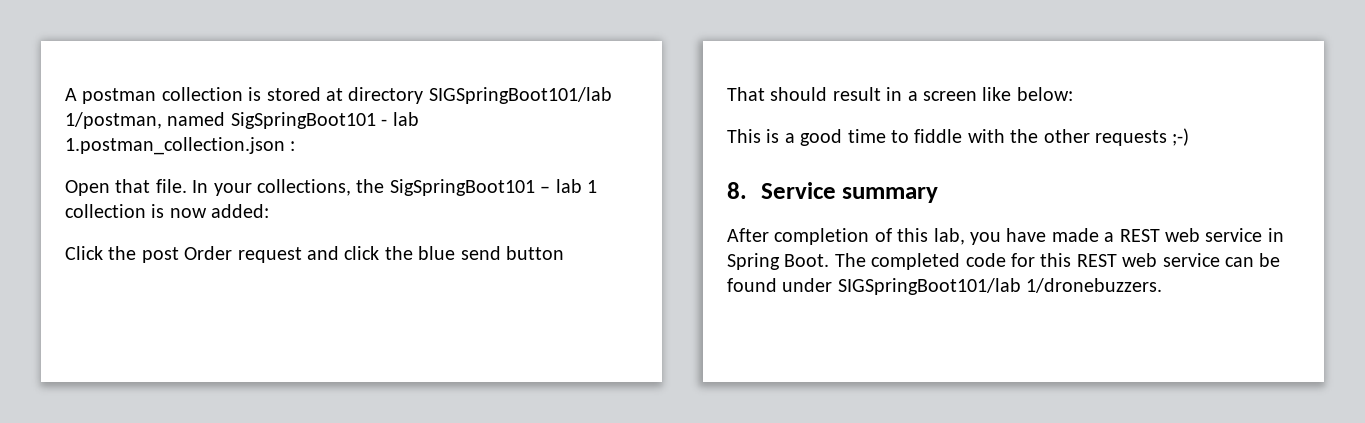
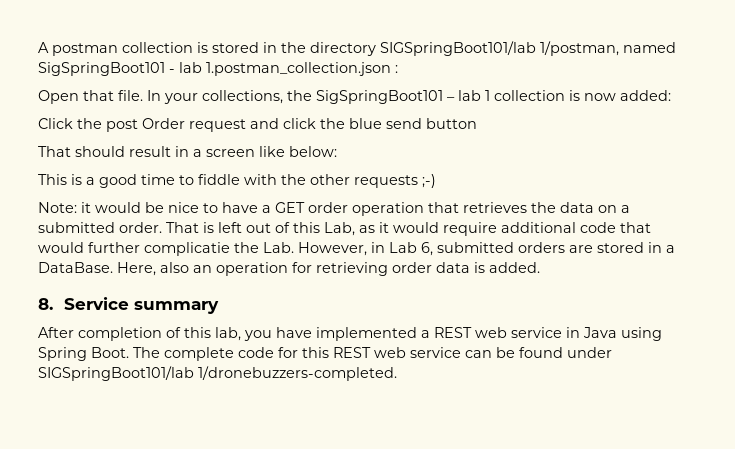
[326,88,343,101] at -> [263,42,306,53] in the
(1190, 137) none -> [38,202,630,216] [38,222,651,236] [38,242,675,256] [38,262,540,276] // Note: it would be nice to have a GET order operation that retrieves the data on a submitted order. That is left out of this Lab, as it would require additional code that would further complicatie the Lab. However, in Lab 6, submitted orders are stored in a DataBase. Here, also an operation for retrieving order data is added.
[1051,228,1099,242] made -> [316,327,417,341] implemented
(1284, 235) none -> [583,327,662,341] Java using
[871,253,961,270] completed -> [164,347,234,361] complete
[1026,278,1163,293] 1/dronebuzzers. -> [198,366,397,381] 1/dronebuzzers-completed.

